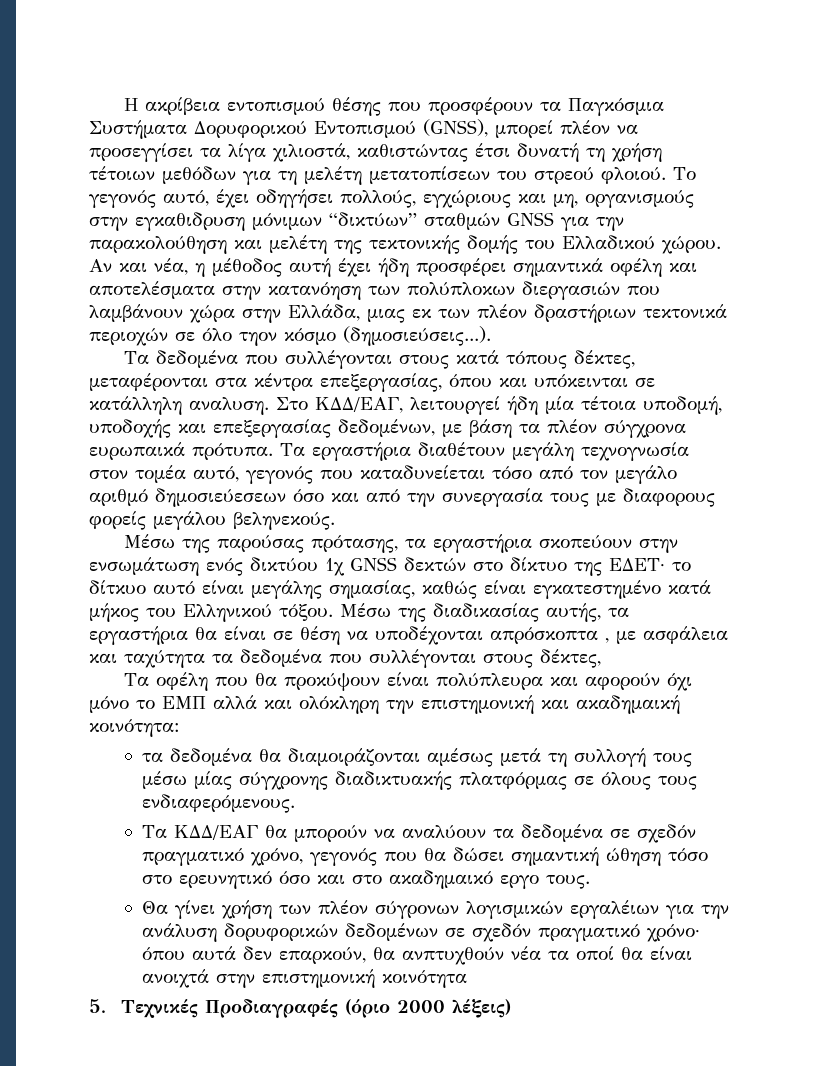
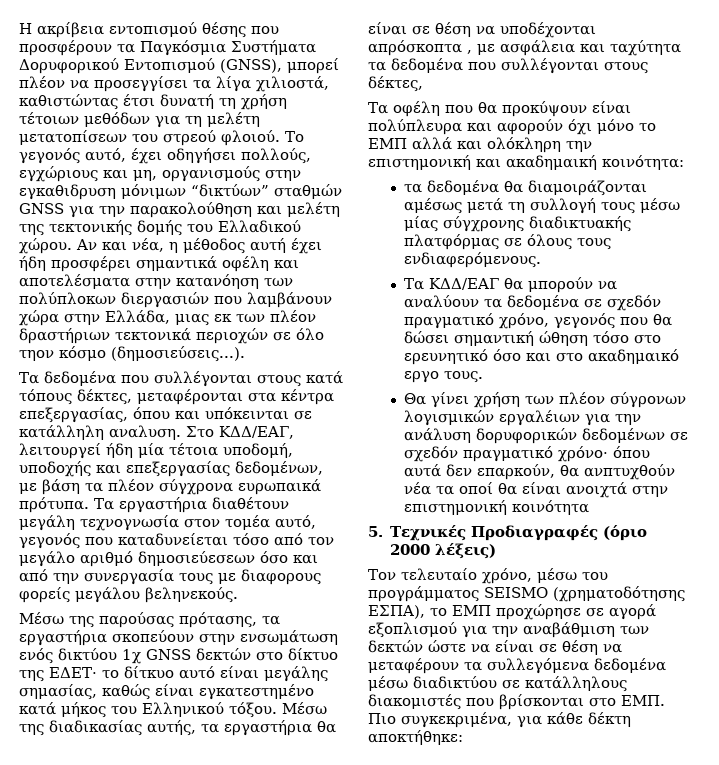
(511, 1008) none -> [368,568,608,584] [368,586,685,602] [368,604,656,620] [368,622,649,638] [368,640,622,655] [368,658,666,674] [368,676,627,692] [368,694,665,710] [368,712,631,728] [368,730,463,745] // Τον τελευταίο χρόνο, μέσω του προγράμματος SEISMO (χρηματοδότησης ΕΣΠΑ), το ΕΜΠ προχώρησε σε αγορά εξοπλισμού για την αναβάθμιση των δεκτών ώστε να είναι σε θέση να μεταφέρουν τα συλλεγόμενα δεδομένα μέσω διαδικτύου σε κατάλληλους διακομιστές που βρίσκονται στο ΕΜΠ. Πιο συγκεκριμένα, για κάθε δέκτη αποκτήθηκε:

